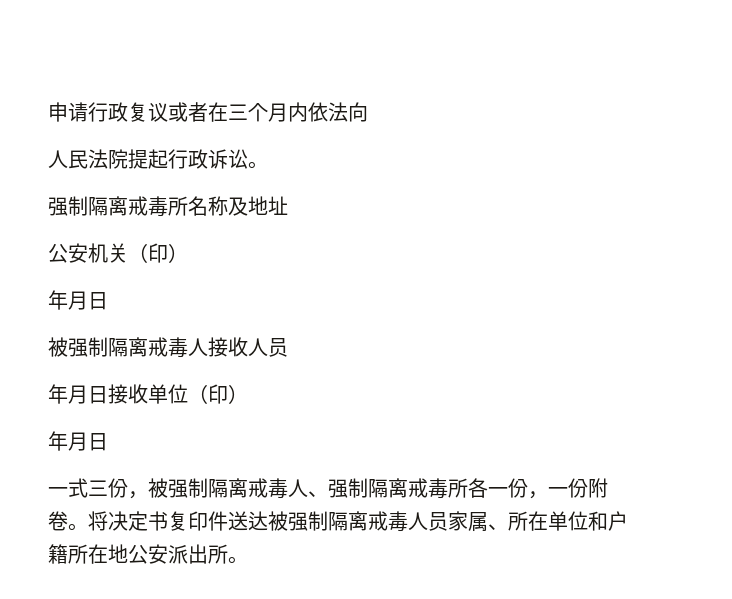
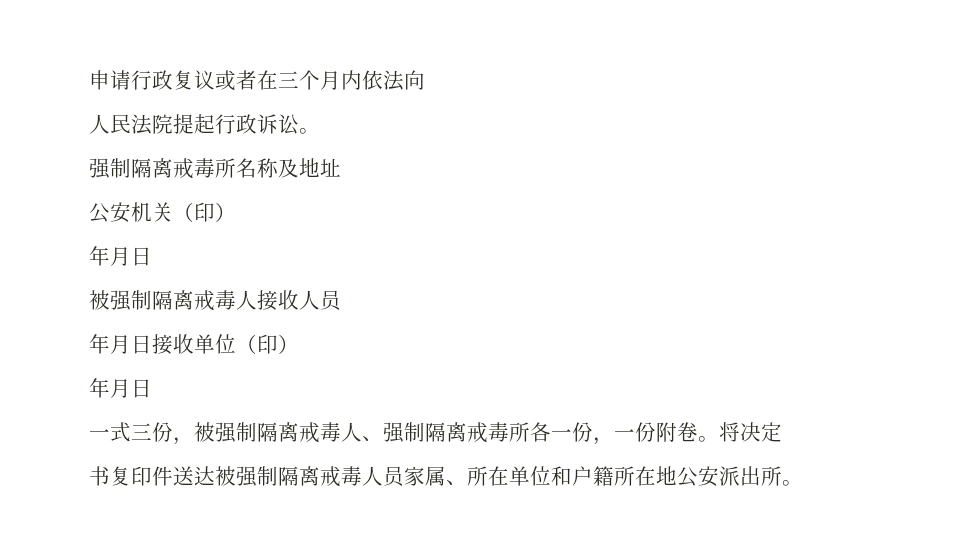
(148, 521) none -> (782, 432) //

